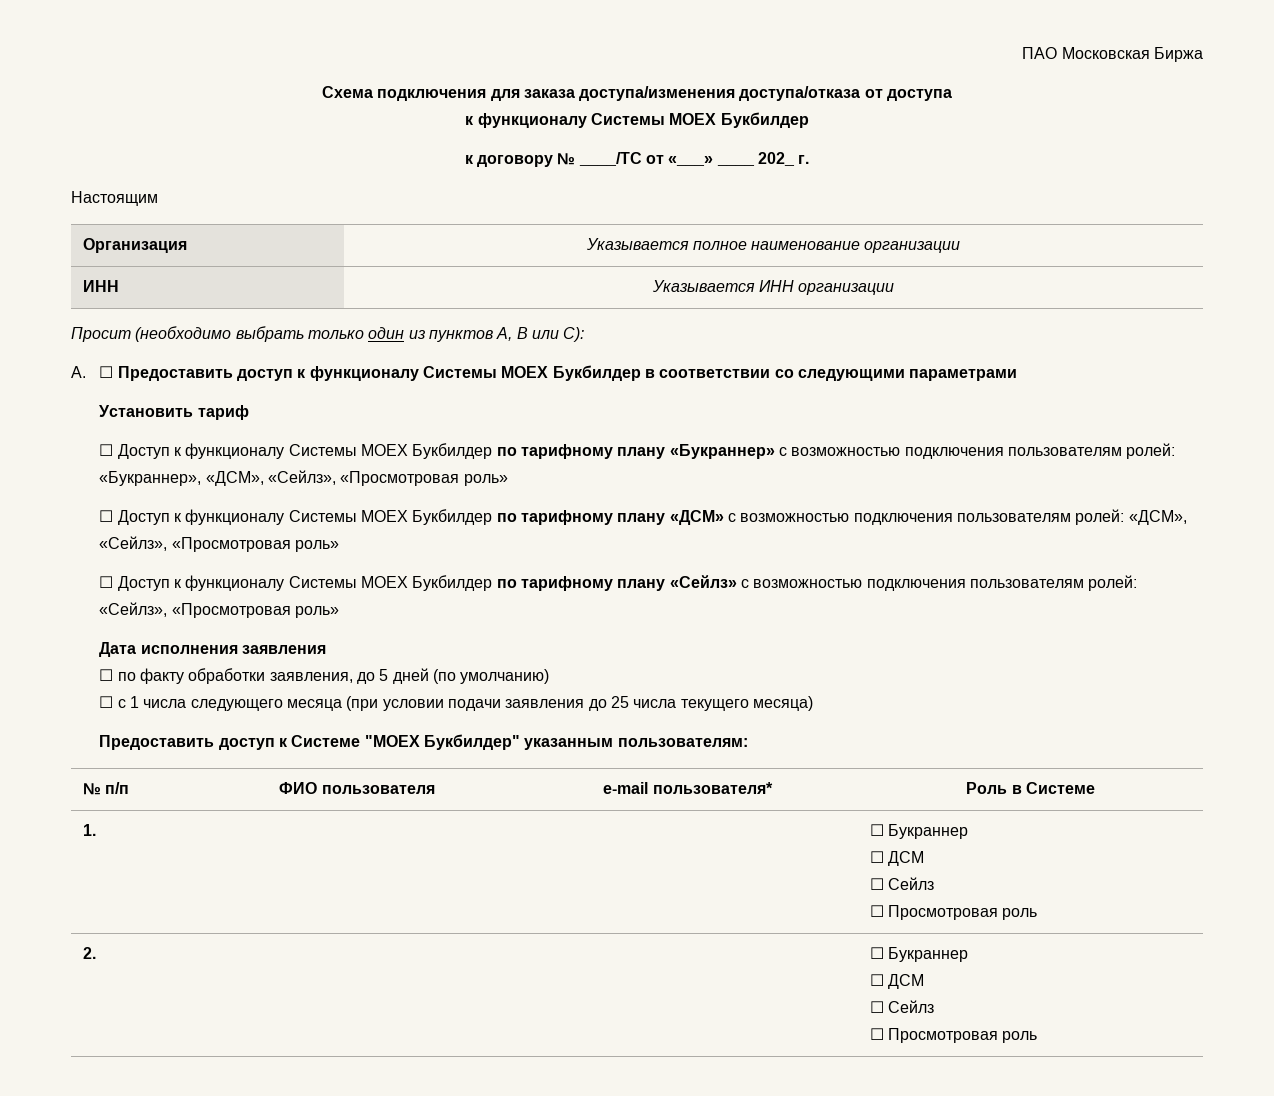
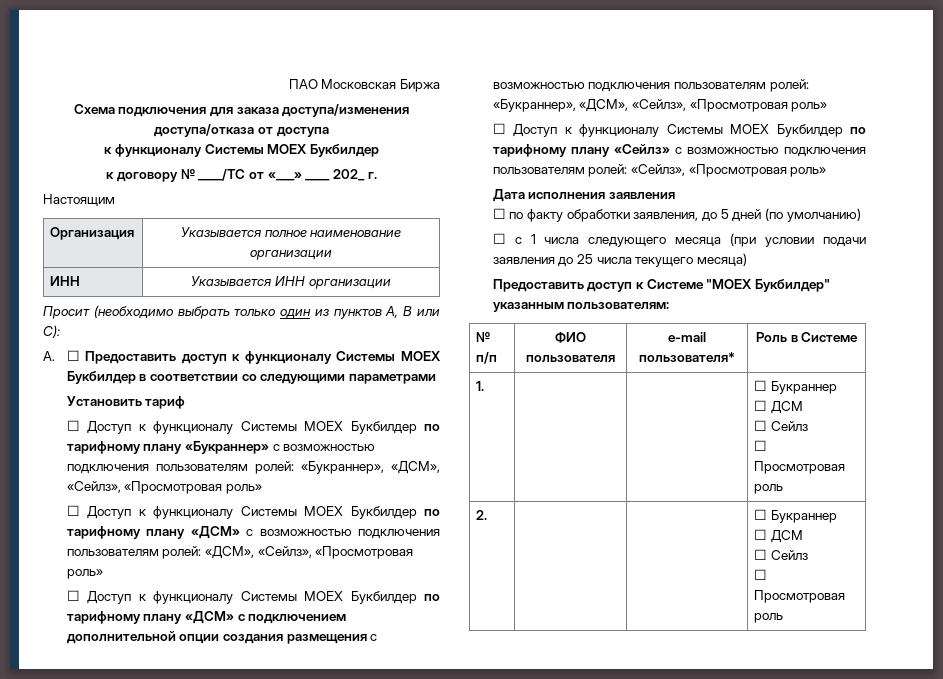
(340, 546) none -> [66,590,441,604] [66,611,347,624] [66,631,378,644] [492,79,809,92] [492,99,828,112] // ☐ Доступ к функционалу Системы MOEX Букбилдер по тарифному плану «ДСМ» с подключением дополнительной опции создания размещения с возможностью подключения пользователям ролей: «Букраннер», «ДСМ», «Сейлз», «Просмотровая роль»

